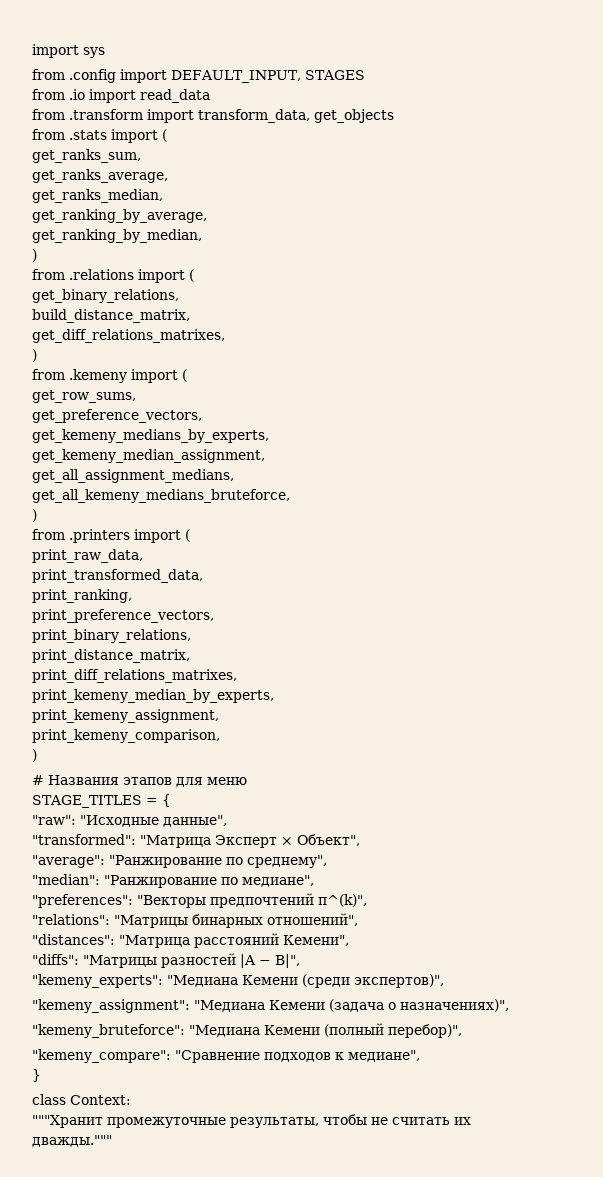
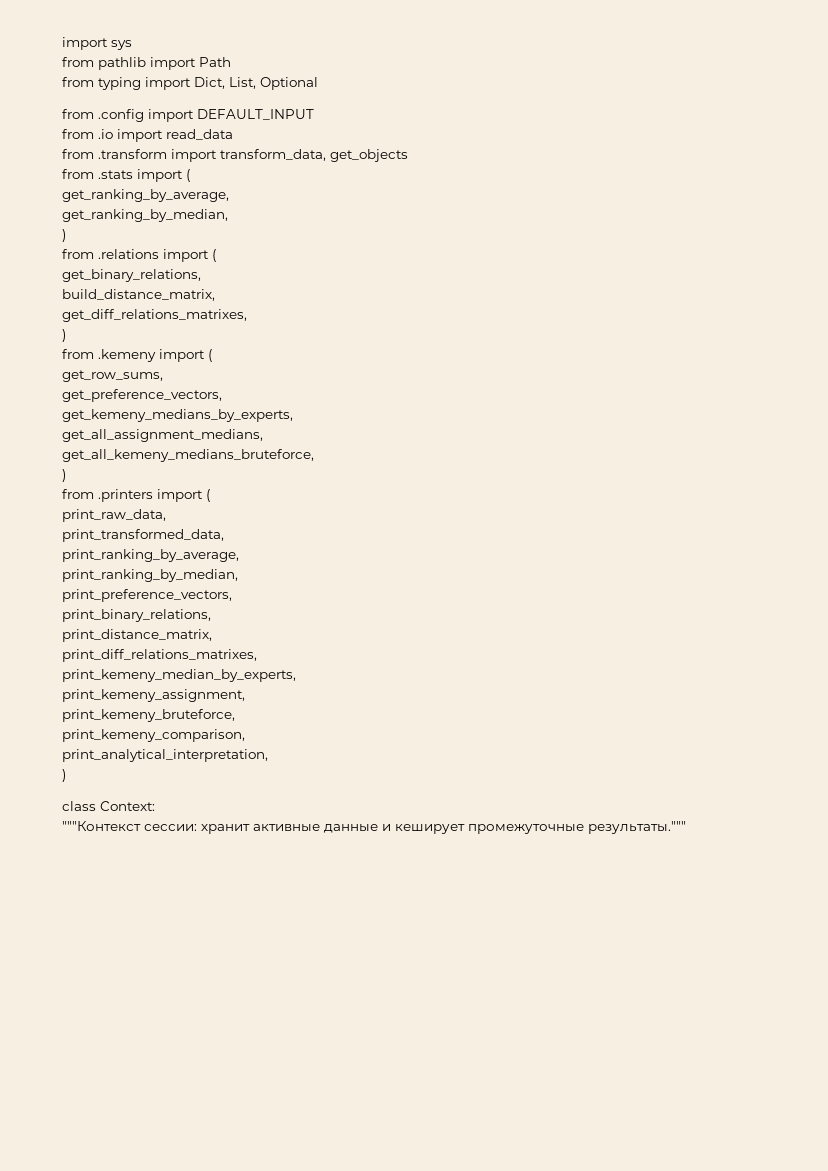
(105, 52) none -> [62,57,231,70] [62,77,318,90] // from pathlib import Path // from typing import Dict, List, Optional
[171,70,365,83] DEFAULT_INPUT, STAGES -> [197,109,314,120] DEFAULT_INPUT
[32,149,141,163] [32,169,168,183] [32,189,163,203] // get_ranks_sum, // get_ranks_average, // get_ranks_median, -> (190, 175) none
[32,449,265,463] // get_kemeny_median_assignment, -> (293, 415) none
[32,589,132,603] print_ranking, -> [62,549,239,562] [62,569,238,582] print_ranking_by_average, // print_ranking_by_median,
(219, 716) none -> [62,709,235,722] // print_kemeny_bruteforce,
[32,749,37,762] [32,775,247,787] [32,794,171,808] [32,815,227,827] [32,834,360,848] [32,855,327,868] [32,874,314,888] [32,893,367,908] [32,913,358,928] [32,933,349,948] [32,953,300,968] [32,974,444,988] [32,999,509,1013] [32,1023,462,1038] [32,1049,420,1063] [32,1069,41,1082] [32,1094,131,1105] [32,1114,471,1128] [32,1135,112,1147] // ) // # Названия этапов для меню // STAGE_TITLES = { // "raw": "Исходные данные", // "transformed": "Матрица Эксперт × Объект", // "average": "Ранжирование по среднему", // "median": "Ранжирование по медиане", // "preferences": "Векторы предпочтений π^(k)", // "relations": "Матрицы бинарных отношений", // "distances": "Матрица расстояний Кемени", // "diffs": "Матрицы разностей |A − B|", // "kemeny_experts": "Медиана Кемени (среди экспертов)", // "kemeny_assignment": "Медиана Кемени (задача о назначениях)", // "kemeny_bruteforce": "Медиана Кемени (полный перебор)", // "kemeny_compare": "Сравнение подходов к медиане", // } // class Context: // """Хранит промежуточные результаты, чтобы не считать их дважды.""" -> [62,749,268,762] [62,769,66,782] [62,801,155,811] [62,821,686,834] // print_analytical_interpretation, // ) // class Context: // """Контекст сессии: хранит активные данные и кеширует промежуточные результаты."""

